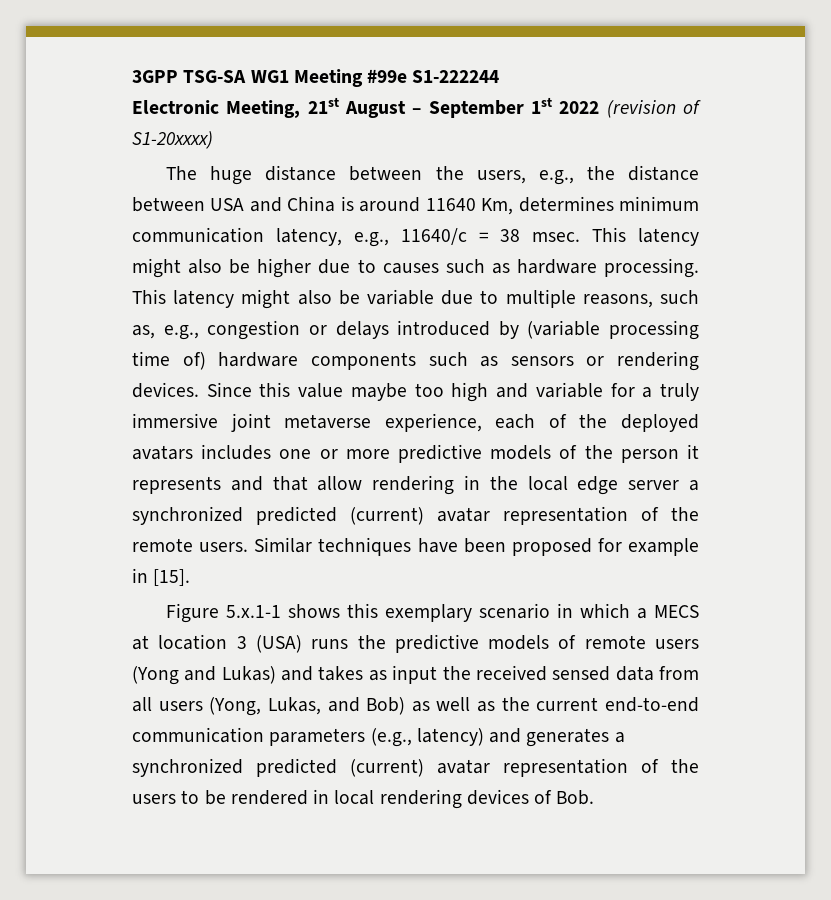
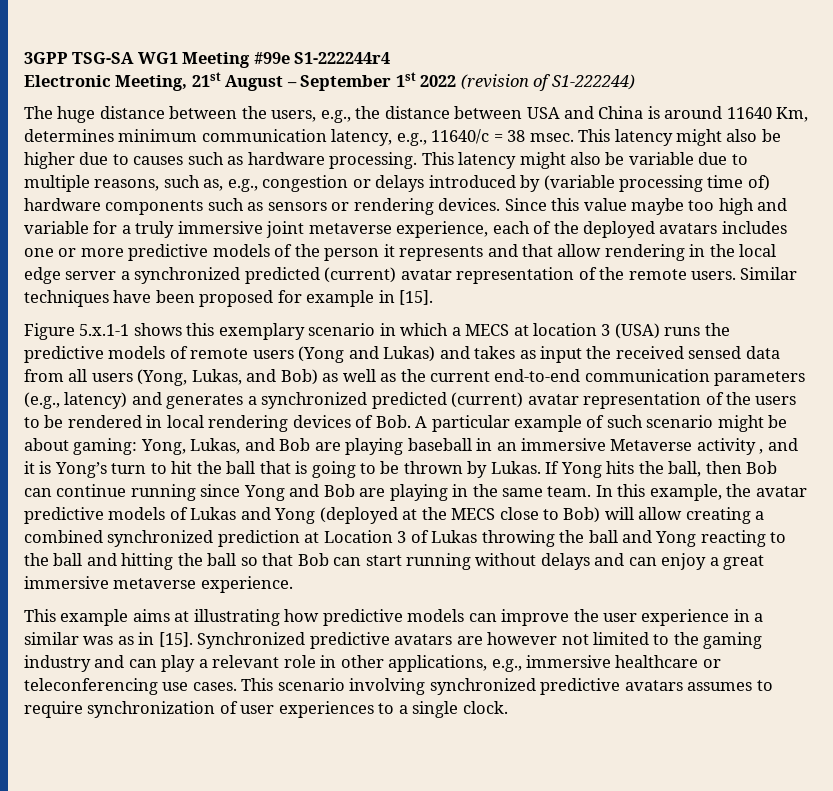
[412,70,500,83] S1-222244 -> [294,52,391,64] S1-222244r4
[132,131,213,149] S1-20xxxx) -> [551,74,635,90] S1-222244)
(595, 797) none -> [415,415,788,432] [24,438,798,455] [24,461,778,478] [24,484,807,501] [24,507,765,524] [24,530,787,547] [24,553,765,570] [24,576,293,593] [24,609,764,626] [24,632,763,649] [24,655,721,672] [24,678,773,695] [24,701,508,718] A particular example of such scenario might be about gaming: Yong, Lukas, and Bob are playing baseball in an immersive Metaverse activity , and it is Yong’s turn to hit the ball that is going to be thrown by Lukas. If Yong hits the ball, then Bob can continue running since Yong and Bob are playing in the same team. In this example, the avatar predictive models of Lukas and Yong (deployed at the MECS close to Bob) will allow creating a combined synchronized prediction at Location 3 of Lukas throwing the ball and Yong reacting to the ball and hitting the ball so that Bob can start running without delays and can enjoy a great immersive metaverse experience. // This example aims at illustrating how predictive models can improve the user experience in a similar was as in [15]. Synchronized predictive avatars are however not limited to the gaming industry and can play a relevant role in other applications, e.g., immersive healthcare or teleconferencing use cases. This scenario involving synchronized predictive avatars assumes to require synchronization of user experiences to a single clock.

